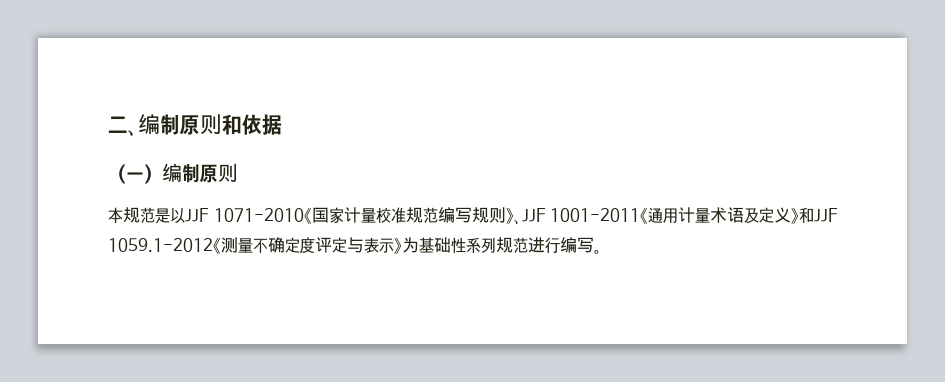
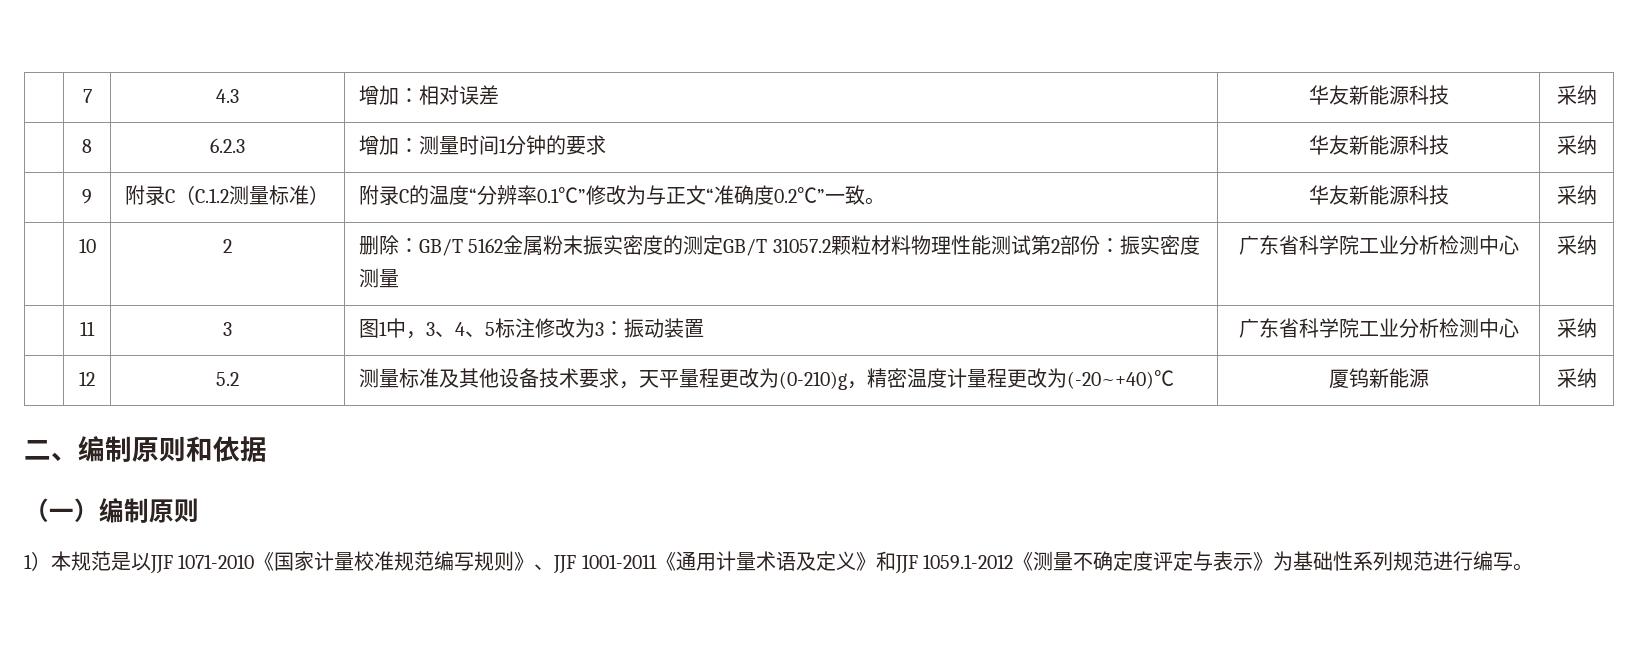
(108, 124) none -> [82,89,92,103] [216,89,239,103] [358,85,499,105] [1308,85,1449,105] [1556,85,1597,105] [82,139,92,153] [210,138,245,153] [358,135,606,155] [1308,135,1449,155] [1556,135,1597,155] [82,189,92,204] [124,185,329,205] [358,185,885,205] [1308,185,1449,205] [1556,185,1597,205] [78,238,96,253] [223,239,232,253] [358,235,1200,256] [358,268,399,288] [1238,235,1519,255] [1556,235,1597,255] [80,321,95,336] [223,322,232,336] [358,318,704,339] [1238,318,1519,338] [1556,318,1597,338] [79,371,95,386] [216,372,239,386] [358,368,1174,390] [1328,368,1429,388] [1556,368,1597,388] | 7 | 4.3 | 增加：相对误差 | 华友新能源科技 | 采纳 // | 8 | 6.2.3 | 增加：测量时间1分钟的要求 | 华友新能源科技 | 采纳 // | 9 | 附录C（C.1.2测量标准） | 附录C的温度“分辨率0.1℃”修改为与正文“准确度0.2℃”一致。 | 华友新能源科技 | 采纳 // | 10 | 2 | 删除：GB/T 5162金属粉末振实密度的测定GB/T 31057.2颗粒材料物理性能测试第2部份：振实密度测量 | 广东省科学院工业分析检测中心 | 采纳 // | 11 | 3 | 图1中，3、4、5标注修改为3：振动装置 | 广东省科学院工业分析检测中心 | 采纳 // | 12 | 5.2 | 测量标准及其他设备技术要求，天平量程更改为(0-210)g，精密温度计量程更改为(-20~+40)℃ | 厦钨新能源 | 采纳 //
(238, 172) none -> [24,551,51,571] 1）

